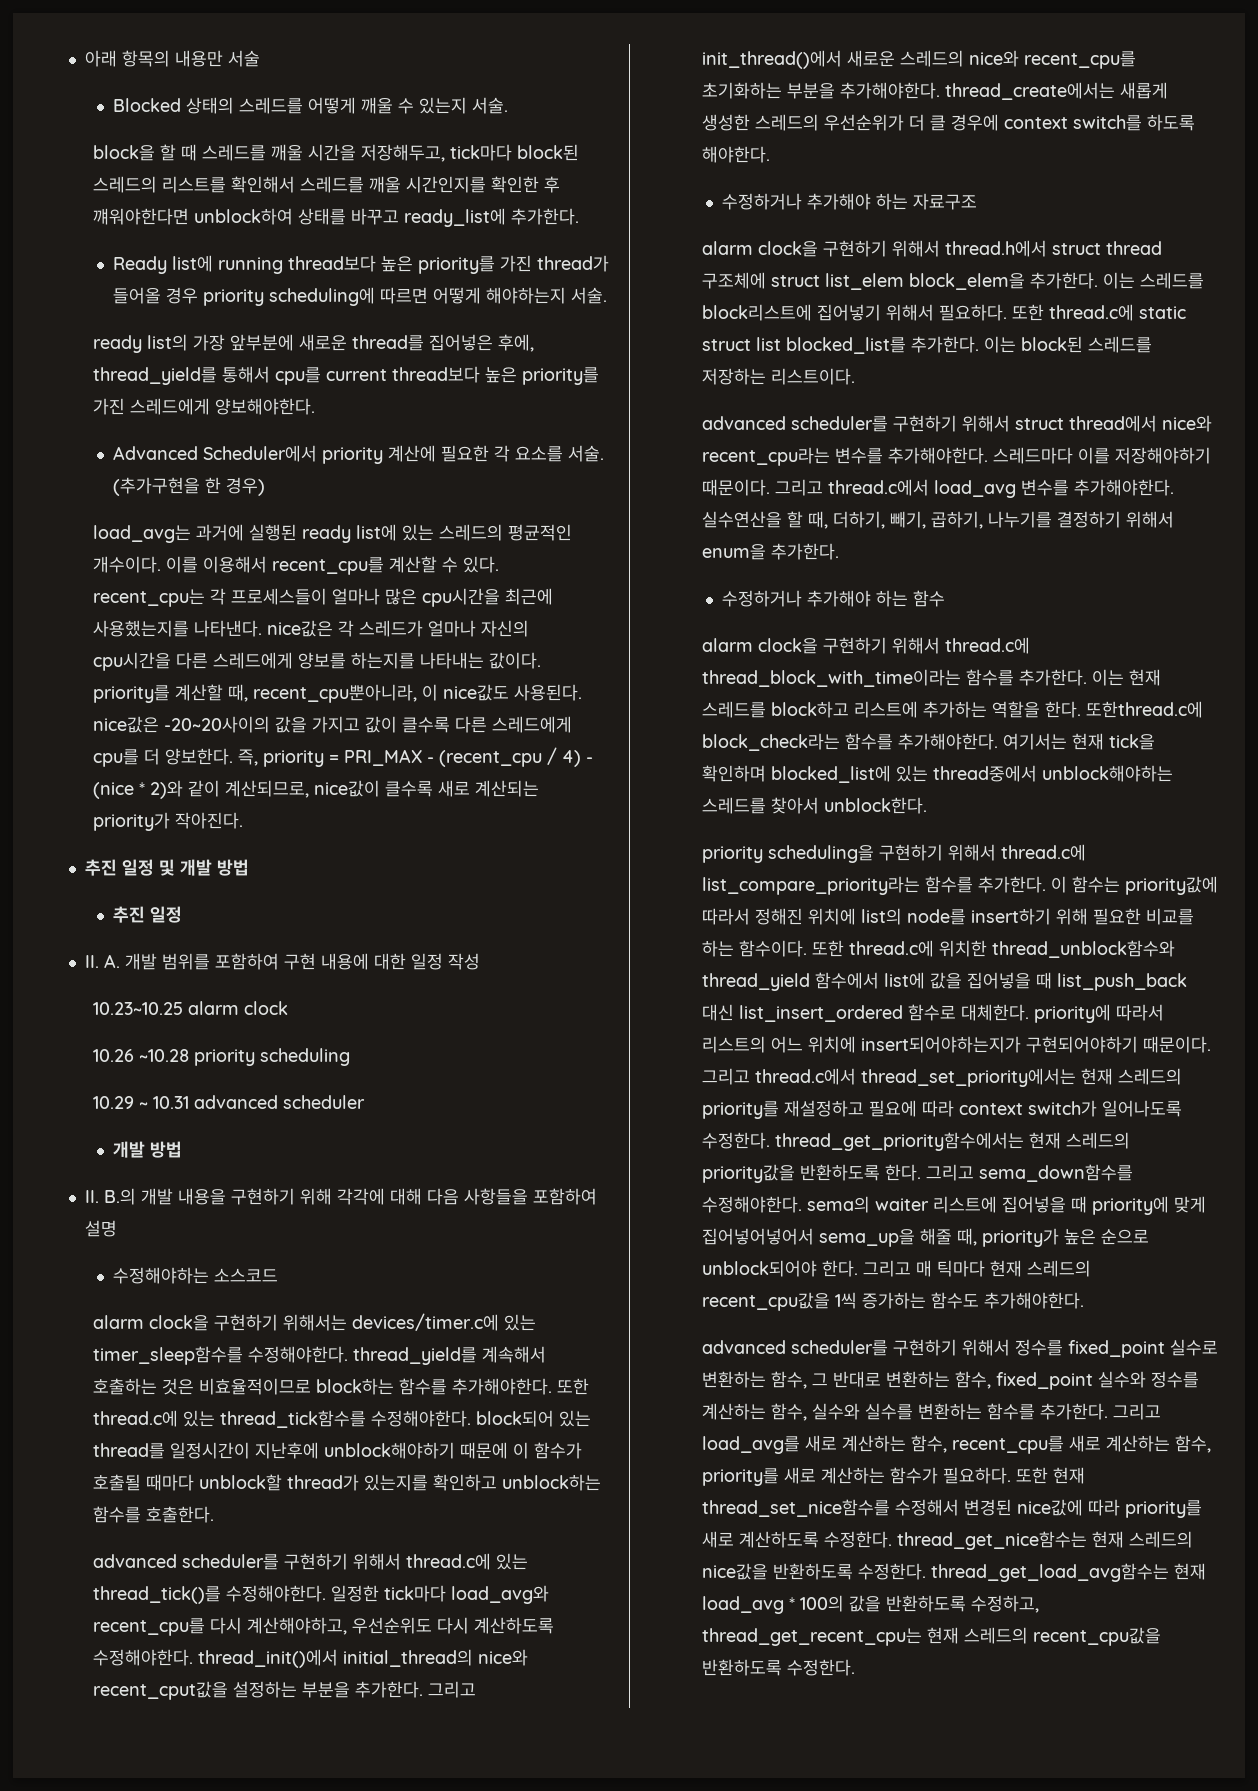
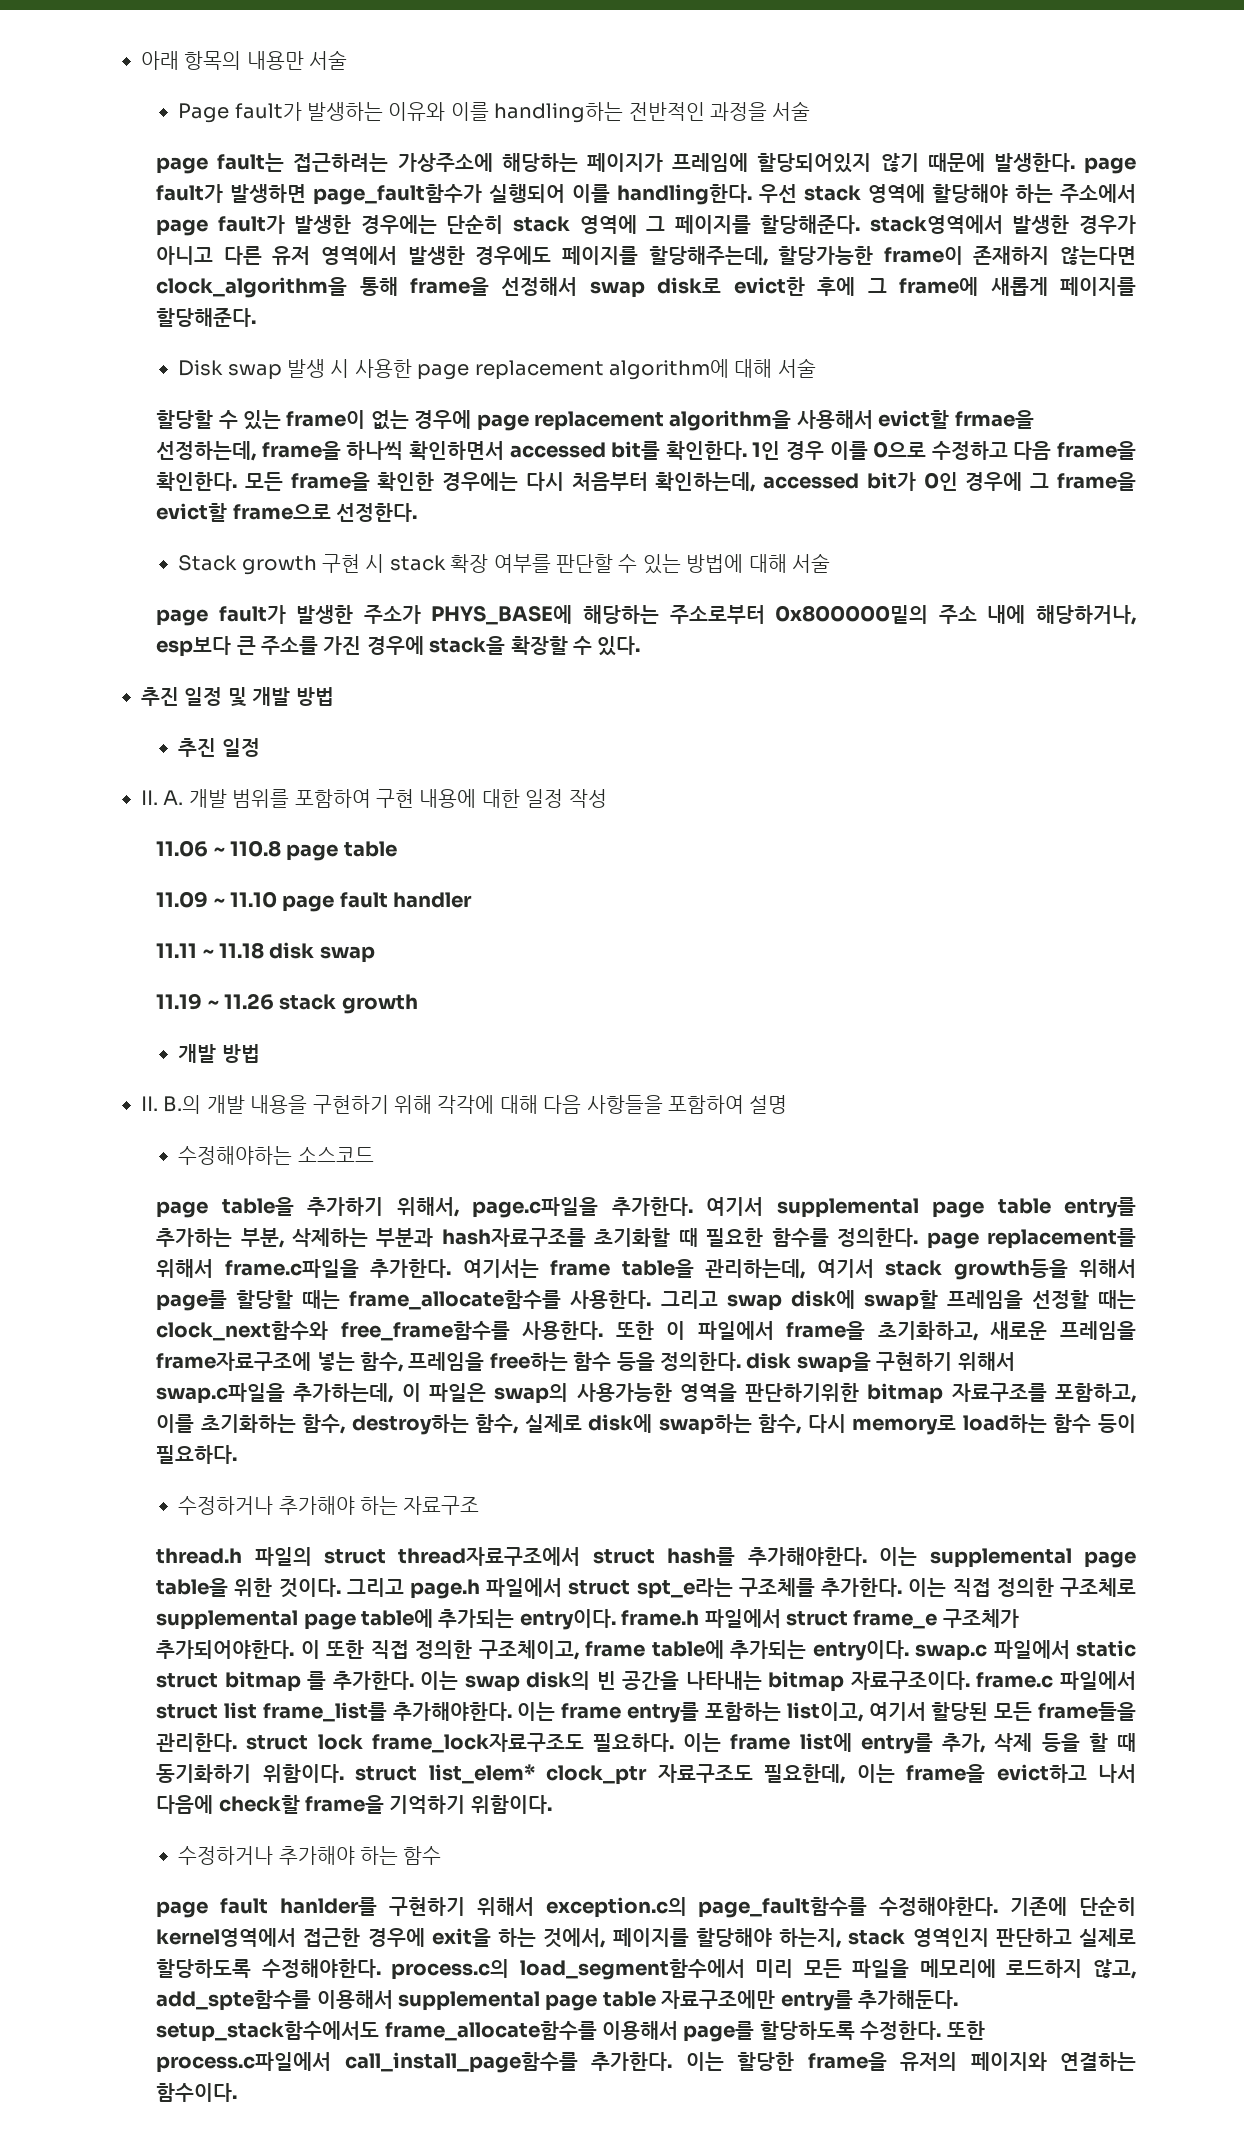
[112,97,508,114] [93,144,580,162] [93,176,561,193] [93,208,580,227] [112,255,609,274] [112,287,607,306] [93,334,535,353] [93,366,600,385] [93,398,316,415] [112,445,604,464] [112,477,265,496] [93,524,573,543] [93,556,500,575] [93,588,554,607] [93,620,530,637] [93,652,542,671] [93,684,583,703] [93,716,573,733] [93,747,594,767] [93,780,540,799] [93,812,244,831] Blocked 상태의 스레드를 어떻게 깨울 수 있는지 서술. // block을 할 때 스레드를 깨울 시간을 저장해두고, tick마다 block된 스레드의 리스트를 확인해서 스레드를 깨울 시간인지를 확인한 후 꺠워야한다면 unblock하여 상태를 바꾸고 ready_list에 추가한다. // Ready list에 running thread보다 높은 priority를 가진 thread가 들어올 경우 priority scheduling에 따르면 어떻게 해야하는지 서술. // ready list의 가장 앞부분에 새로운 thread를 집어넣은 후에, thread_yield를 통해서 cpu를 current thread보다 높은 priority를 가진 스레드에게 양보해야한다. // Advanced Scheduler에서 priority 계산에 필요한 각 요소를 서술. (추가구현을 한 경우) // load_avg는 과거에 실행된 ready list에 있는 스레드의 평균적인 개수이다. 이를 이용해서 recent_cpu를 계산할 수 있다. recent_cpu는 각 프로세스들이 얼마나 많은 cpu시간을 최근에 사용했는지를 나타낸다. nice값은 각 스레드가 얼마나 자신의 cpu시간을 다른 스레드에게 양보를 하는지를 나타내는 값이다. priority를 계산할 때, recent_cpu뿐아니라, 이 nice값도 사용된다. nice값은 -20~20사이의 값을 가지고 값이 클수록 다른 스레드에게 cpu를 더 양보한다. 즉, priority = PRI_MAX - (recent_cpu / 4) - (nice * 2)와 같이 계산되므로, nice값이 클수록 새로 계산되는 priority가 작아진다. -> [178,101,811,123] [156,153,1136,174] [156,184,1136,205] [156,215,1136,236] [156,246,1136,266] [156,277,1137,298] [156,308,257,327] [178,358,816,380] [156,410,1034,431] [156,441,1136,461] [156,472,1136,492] [156,503,417,522] [178,553,830,575] [156,605,1136,626] [156,636,641,657] Page fault가 발생하는 이유와 이를 handling하는 전반적인 과정을 서술 // page fault는 접근하려는 가상주소에 해당하는 페이지가 프레임에 할당되어있지 않기 때문에 발생한다. page fault가 발생하면 page_fault함수가 실행되어 이를 handling한다. 우선 stack 영역에 할당해야 하는 주소에서 page fault가 발생한 경우에는 단순히 stack 영역에 그 페이지를 할당해준다. stack영역에서 발생한 경우가 아니고 다른 유저 영역에서 발생한 경우에도 페이지를 할당해주는데, 할당가능한 frame이 존재하지 않는다면 clock_algorithm을 통해 frame을 선정해서 swap disk로 evict한 후에 그 frame에 새롭게 페이지를 할당해준다. // Disk swap 발생 시 사용한 page replacement algorithm에 대해 서술 // 할당할 수 있는 frame이 없는 경우에 page replacement algorithm을 사용해서 evict할 frmae을 선정하는데, frame을 하나씩 확인하면서 accessed bit를 확인한다. 1인 경우 이를 0으로 수정하고 다음 frame을 확인한다. 모든 frame을 확인한 경우에는 다시 처음부터 확인하는데, accessed bit가 0인 경우에 그 frame을 evict할 frame으로 선정한다. // Stack growth 구현 시 stack 확장 여부를 판단할 수 있는 방법에 대해 서술 // page fault가 발생한 주소가 PHYS_BASE에 해당하는 주소로부터 0x800000밑의 주소 내에 해당하거나, esp보다 큰 주소를 가진 경우에 stack을 확장할 수 있다.
[93,1001,289,1015] [93,1048,351,1066] [93,1095,366,1109] 10.23~10.25 alarm clock // 10.26 ~10.28 priority scheduling // 10.29 ~ 10.31 advanced scheduler -> [156,840,397,861] [156,891,473,912] [156,942,375,963] [156,993,418,1014] 11.06 ~ 110.8 page table // 11.09 ~ 11.10 page fault handler // 11.11 ~ 11.18 disk swap // 11.19 ~ 11.26 stack growth
[93,1313,537,1331] [93,1346,547,1365] [93,1378,590,1395] [93,1410,592,1428] [93,1442,583,1459] [93,1474,602,1491] [93,1506,215,1523] [93,1553,529,1570] [93,1585,550,1604] [93,1617,555,1636] [93,1649,529,1668] [93,1681,477,1700] [702,50,1137,69] [702,82,1169,100] [702,114,1196,131] [702,146,771,163] [721,193,977,210] [702,240,1163,257] [702,272,1205,290] [702,304,1187,321] [702,336,1153,354] [702,368,856,385] [702,415,1213,432] [702,447,1212,466] [702,479,1175,498] [702,511,1175,529] [702,543,840,560] [721,590,945,607] [702,637,1031,654] [702,669,1162,687] [702,701,1204,718] [702,733,1156,751] [702,765,1174,783] [702,797,928,814] [702,844,1087,863] [702,876,1219,895] [702,908,1195,925] [702,940,1176,958] [702,972,1188,991] [702,1004,1165,1023] [702,1036,1212,1053] [702,1068,1183,1087] [702,1100,1183,1119] [702,1132,1131,1151] [702,1164,1134,1183] [702,1196,1207,1215] [702,1228,1150,1247] [702,1260,1092,1277] [702,1292,1085,1311] [702,1339,1219,1358] [702,1371,1200,1390] [702,1403,1162,1421] [702,1435,1212,1454] [702,1467,1086,1486] [702,1499,1203,1518] [702,1531,1194,1550] [702,1563,1207,1582] [702,1595,1040,1614] [702,1627,1162,1646] [702,1659,856,1676] alarm clock을 구현하기 위해서는 devices/timer.c에 있는 timer_sleep함수를 수정해야한다. thread_yield를 계속해서 호출하는 것은 비효율적이므로 block하는 함수를 추가해야한다. 또한 thread.c에 있는 thread_tick함수를 수정해야한다. block되어 있는 thread를 일정시간이 지난후에 unblock해야하기 때문에 이 함수가 호출될 때마다 unblock할 thread가 있는지를 확인하고 unblock하는 함수를 호출한다. // advanced scheduler를 구현하기 위해서 thread.c에 있는 thread_tick()를 수정해야한다. 일정한 tick마다 load_avg와 recent_cpu를 다시 계산해야하고, 우선순위도 다시 계산하도록 수정해야한다. thread_init()에서 initial_thread의 nice와 recent_cput값을 설정하는 부분을 추가한다. 그리고 init_thread()에서 새로운 스레드의 nice와 recent_cpu를 초기화하는 부분을 추가해야한다. thread_create에서는 새롭게 생성한 스레드의 우선순위가 더 클 경우에 context switch를 하도록 해야한다. // 수정하거나 추가해야 하는 자료구조 // alarm clock을 구현하기 위해서 thread.h에서 struct thread 구조체에 struct list_elem block_elem을 추가한다. 이는 스레드를 block리스트에 집어넣기 위해서 필요하다. 또한 thread.c에 static struct list blocked_list를 추가한다. 이는 block된 스레드를 저장하는 리스트이다. // advanced scheduler를 구현하기 위해서 struct thread에서 nice와 recent_cpu라는 변수를 추가해야한다. 스레드마다 이를 저장해야하기 때문이다. 그리고 thread.c에서 load_avg 변수를 추가해야한다. 실수연산을 할 때, 더하기, 빼기, 곱하기, 나누기를 결정하기 위해서 enum을 추가한다. // 수정하거나 추가해야 하는 함수 // alarm clock을 구현하기 위해서 thread.c에 thread_block_with_time이라는 함수를 추가한다. 이는 현재 스레드를 block하고 리스트에 추가하는 역할을 한다. 또한thread.c에 block_check라는 함수를 추가해야한다. 여기서는 현재 tick을 확인하며 blocked_list에 있는 thread중에서 unblock해야하는 스레드를 찾아서 unblock한다. // priority scheduling을 구현하기 위해서 thread.c에 list_compare_priority라는 함수를 추가한다. 이 함수는 priority값에 따라서 정해진 위치에 list의 node를 insert하기 위해 필요한 비교를 하는 함수이다. 또한 thread.c에 위치한 thread_unblock함수와 thread_yield 함수에서 list에 값을 집어넣을 때 list_push_back 대신 list_insert_ordered 함수로 대체한다. priority에 따라서 리스트의 어느 위치에 insert되어야하는지가 구현되어야하기 때문이다. 그리고 thread.c에서 thread_set_priority에서는 현재 스레드의 priority를 재설정하고 필요에 따라 context switch가 일어나도록 수정한다. thread_get_priority함수에서는 현재 스레드의 priority값을 반환하도록 한다. 그리고 sema_down함수를 수정해야한다. sema의 waiter 리스트에 집어넣을 때 priority에 맞게 집어넣어넣어서 sema_up을 해줄 때, priority가 높은 순으로 unblock되어야 한다. 그리고 매 틱마다 현재 스레드의 recent_cpu값을 1씩 증가하는 함수도 추가해야한다. // advanced scheduler를 구현하기 위해서 정수를 fixed_point 실수로 변환하는 함수, 그 반대로 변환하는 함수, fixed_point 실수와 정수를 계산하는 함수, 실수와 실수를 변환하는 함수를 추가한다. 그리고 load_avg를 새로 계산하는 함수, recent_cpu를 새로 계산하는 함수, priority를 새로 계산하는 함수가 필요하다. 또한 현재 thread_set_nice함수를 수정해서 변경된 nice값에 따라 priority를 새로 계산하도록 수정한다. thread_get_nice함수는 현재 스레드의 nice값을 반환하도록 수정한다. thread_get_load_avg함수는 현재 load_avg * 100의 값을 반환하도록 수정하고, thread_get_recent_cpu는 현재 스레드의 recent_cpu값을 반환하도록 수정한다. -> [156,1197,1136,1218] [156,1228,1137,1249] [156,1259,1136,1280] [156,1290,1137,1311] [156,1321,1136,1341] [156,1352,1015,1373] [156,1383,1136,1404] [156,1414,1136,1435] [156,1445,238,1464] [178,1496,480,1515] [156,1547,1136,1568] [156,1578,1136,1599] [156,1609,1019,1630] [156,1640,1137,1661] [156,1671,1136,1692] [156,1702,1136,1723] [156,1733,1137,1754] [156,1764,1136,1785] [156,1795,552,1814] [178,1846,442,1865] [156,1897,1136,1918] [156,1928,1137,1948] [156,1959,1136,1980] [156,1990,958,2011] [156,2021,985,2042] [156,2052,1136,2073] [156,2083,238,2102] page table을 추가하기 위해서, page.c파일을 추가한다. 여기서 supplemental page table entry를 추가하는 부분, 삭제하는 부분과 hash자료구조를 초기화할 때 필요한 함수를 정의한다. page replacement를 위해서 frame.c파일을 추가한다. 여기서는 frame table을 관리하는데, 여기서 stack growth등을 위해서 page를 할당할 때는 frame_allocate함수를 사용한다. 그리고 swap disk에 swap할 프레임을 선정할 때는 clock_next함수와 free_frame함수를 사용한다. 또한 이 파일에서 frame을 초기화하고, 새로운 프레임을 frame자료구조에 넣는 함수, 프레임을 free하는 함수 등을 정의한다. disk swap을 구현하기 위해서 swap.c파일을 추가하는데, 이 파일은 swap의 사용가능한 영역을 판단하기위한 bitmap 자료구조를 포함하고, 이를 초기화하는 함수, destroy하는 함수, 실제로 disk에 swap하는 함수, 다시 memory로 load하는 함수 등이 필요하다. // 수정하거나 추가해야 하는 자료구조 // thread.h 파일의 struct thread자료구조에서 struct hash를 추가해야한다. 이는 supplemental page table을 위한 것이다. 그리고 page.h 파일에서 struct spt_e라는 구조체를 추가한다. 이는 직접 정의한 구조체로 supplemental page table에 추가되는 entry이다. frame.h 파일에서 struct frame_e 구조체가 추가되어야한다. 이 또한 직접 정의한 구조체이고, frame table에 추가되는 entry이다. swap.c 파일에서 static struct bitmap 를 추가한다. 이는 swap disk의 빈 공간을 나타내는 bitmap 자료구조이다. frame.c 파일에서 struct list frame_list를 추가해야한다. 이는 frame entry를 포함하는 list이고, 여기서 할당된 모든 frame들을 관리한다. struct lock frame_lock자료구조도 필요하다. 이는 frame list에 entry를 추가, 삭제 등을 할 때 동기화하기 위함이다. struct list_elem* clock_ptr 자료구조도 필요한데, 이는 frame을 evict하고 나서 다음에 check할 frame을 기억하기 위함이다. // 수정하거나 추가해야 하는 함수 // page fault hanlder를 구현하기 위해서 exception.c의 page_fault함수를 수정해야한다. 기존에 단순히 kernel영역에서 접근한 경우에 exit을 하는 것에서, 페이지를 할당해야 하는지, stack 영역인지 판단하고 실제로 할당하도록 수정해야한다. process.c의 load_segment함수에서 미리 모든 파일을 메모리에 로드하지 않고, add_spte함수를 이용해서 supplemental page table 자료구조에만 entry를 추가해둔다. setup_stack함수에서도 frame_allocate함수를 이용해서 page를 할당하도록 수정한다. 또한 process.c파일에서 call_install_page함수를 추가한다. 이는 할당한 frame을 유저의 페이지와 연결하는 함수이다.

